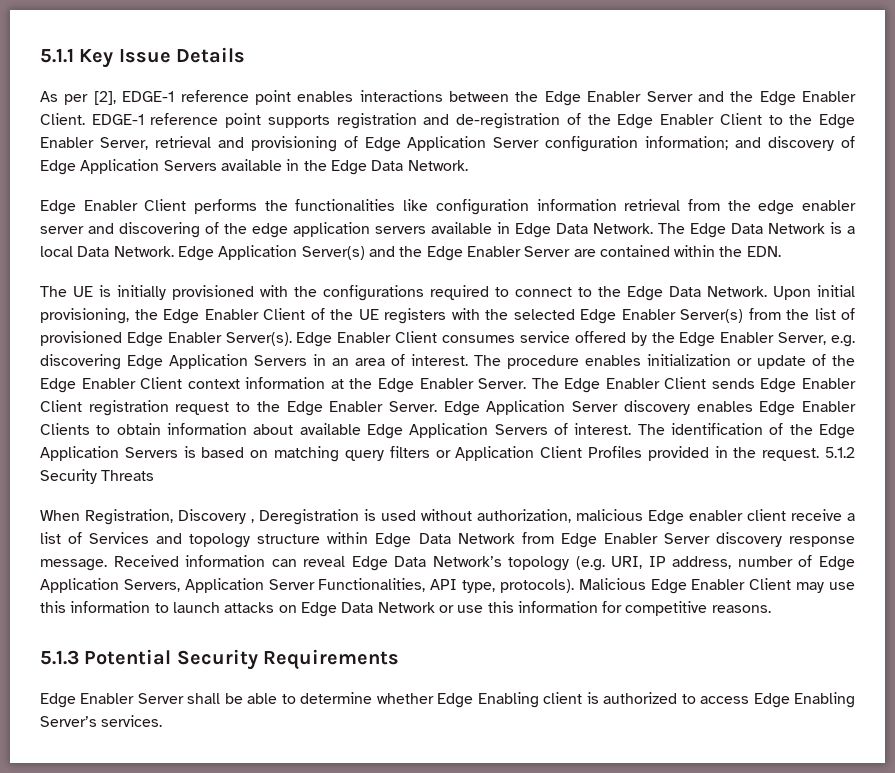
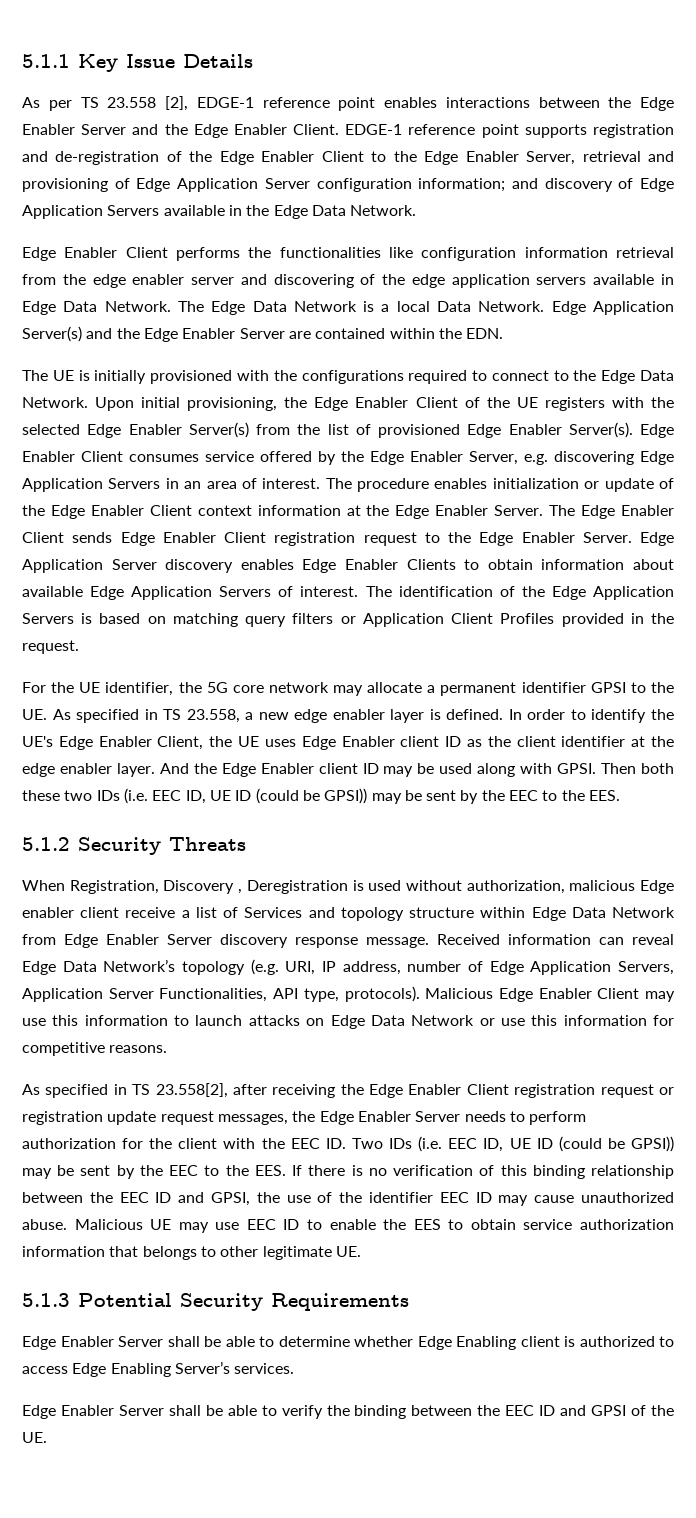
(89, 99) none -> [80,97,157,108] TS 23.558
(820, 454) none -> [22,682,674,696] [22,709,674,723] [22,736,674,750] [22,763,674,777] [22,788,621,804] // For the UE identifier, the 5G core network may allocate a permanent identifier GPSI to the UE. As specified in TS 23.558, a new edge enabler layer is defined. In order to identify the UE's Edge Enabler Client, the UE uses Edge Enabler client ID as the client identifier at the edge enabler layer. And the Edge Enabler client ID may be used along with GPSI. Then both these two IDs (i.e. EEC ID, UE ID (could be GPSI)) may be sent by the EEC to the EES. //
(771, 609) none -> [22,1083,674,1098] [22,1111,587,1125] [22,1136,675,1152] [22,1165,675,1179] [22,1192,675,1206] [22,1219,674,1233] [22,1246,361,1260] // As specified in TS 23.558[2], after receiving the Edge Enabler Client registration request or registration update request messages, the Edge Enabler Server needs to perform authorization for the client with the EEC ID. Two IDs (i.e. EEC ID, UE ID (could be GPSI)) may be sent by the EEC to the EES. If there is no verification of this binding relationship between the EEC ID and GPSI, the use of the identifier EEC ID may cause unauthorized abuse. Malicious UE may use EEC ID to enable the EES to obtain service authorization information that belongs to other legitimate UE.
(163, 721) none -> [22,1405,675,1419] [22,1432,47,1443] // Edge Enabler Server shall be able to verify the binding between the EEC ID and GPSI of the UE.

